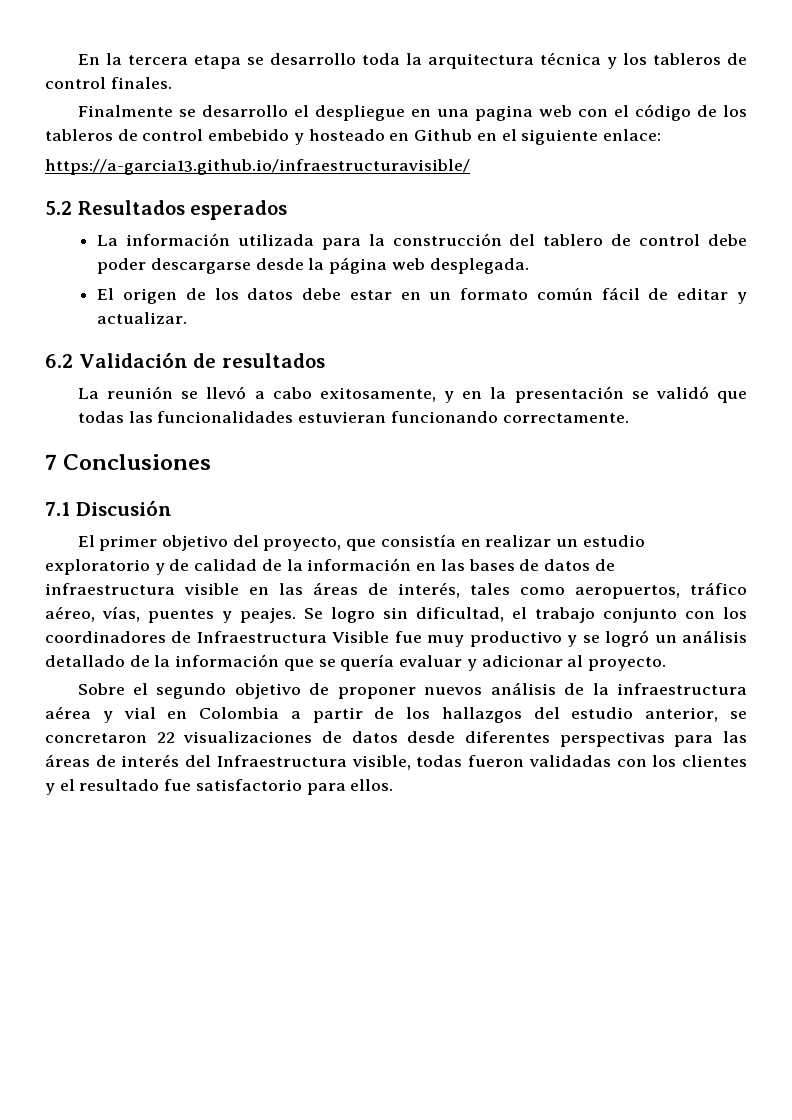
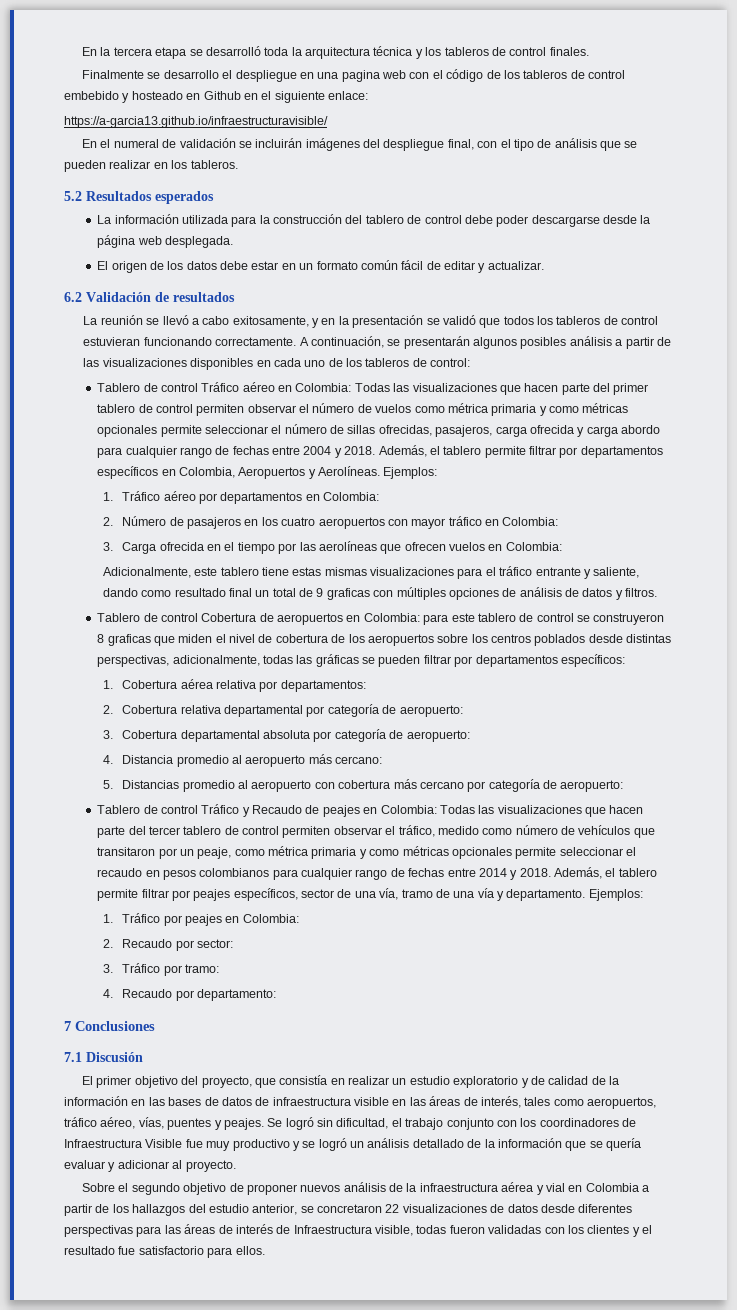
[269,53,356,65] desarrollo -> [205,46,261,56] desarrolló
(470, 167) none -> [82,138,638,151] [64,160,238,172] // En el numeral de validación se incluirán imágenes del despliegue final, con el tipo de análisis que se pueden realizar en los tableros.
[77,411,629,423] todas las funcionalidades estuvieran funcionando correctamente. -> [503,316,659,325] [83,336,671,349] [83,358,471,370] [97,382,649,395] [97,403,629,416] [97,424,661,437] [97,445,663,458] [97,466,438,479] [102,491,380,504] [102,516,559,529] [102,541,562,554] [102,566,640,579] [102,587,658,600] [97,613,665,625] [97,634,672,646] [97,654,625,667] [102,679,366,692] [102,704,463,717] [102,729,470,742] [102,754,383,767] [102,779,624,792] [97,804,644,817] [97,825,655,838] [97,846,637,859] [97,867,657,880] [97,888,643,901] [102,913,299,926] [102,939,234,951] [102,963,220,976] [102,989,277,1001] todos los tableros de control estuvieran funcionando correctamente. A continuación, se presentarán algunos posibles análisis a partir de las visualizaciones disponibles en cada uno de los tableros de control: // Tablero de control Tráfico aéreo en Colombia: Todas las visualizaciones que hacen parte del primer tablero de control permiten observar el número de vuelos como métrica primaria y como métricas opcionales permite seleccionar el número de sillas ofrecidas, pasajeros, carga ofrecida y carga abordo para cualquier rango de fechas entre 2004 y 2018. Además, el tablero permite filtrar por departamentos específicos en Colombia, Aeropuertos y Aerolíneas. Ejemplos: // 1. Tráfico aéreo por departamentos en Colombia: // 2. Número de pasajeros en los cuatro aeropuertos con mayor tráfico en Colombia: // 3. Carga ofrecida en el tiempo por las aerolíneas que ofrecen vuelos en Colombia: // Adicionalmente, este tablero tiene estas mismas visualizaciones para el tráfico entrante y saliente, dando como resultado final un total de 9 graficas con múltiples opciones de análisis de datos y filtros. // Tablero de control Cobertura de aeropuertos en Colombia: para este tablero de control se construyeron 8 graficas que miden el nivel de cobertura de los aeropuertos sobre los centros poblados desde distintas perspectivas, adicionalmente, todas las gráficas se pueden filtrar por departamentos específicos: // 1. Cobertura aérea relativa por departamentos: // 2. Cobertura relativa departamental por categoría de aeropuerto: // 3. Cobertura departamental absoluta por categoría de aeropuerto: // 4. Distancia promedio al aeropuerto más cercano: // 5. Distancias promedio al aeropuerto con cobertura más cercano por categoría de aeropuerto: // Tablero de control Tráfico y Recaudo de peajes en Colombia: Todas las visualizaciones que hacen parte del tercer tablero de control permiten observar el tráfico, medido como número de vehículos que transitaron por un peaje, como métrica primaria y como métricas opcionales permite seleccionar el recaudo en pesos colombianos para cualquier rango de fechas entre 2014 y 2018. Además, el tablero permite filtrar por peajes específicos, sector de una vía, tramo de una vía y departamento. Ejemplos: // 1. Tráfico por peajes en Colombia: // 2. Recaudo por sector: // 3. Tráfico por tramo: // 4. Recaudo por departamento:
[331,607,375,623] logro -> [285,1117,314,1130] logró
[185,755,212,767] del -> [276,1225,291,1234] de

